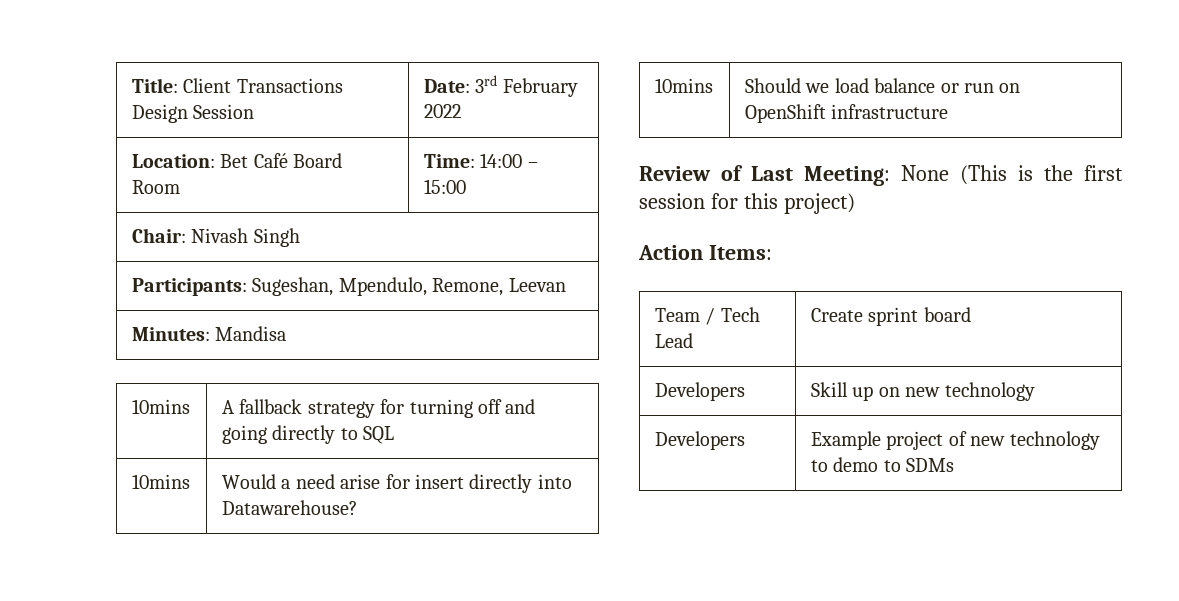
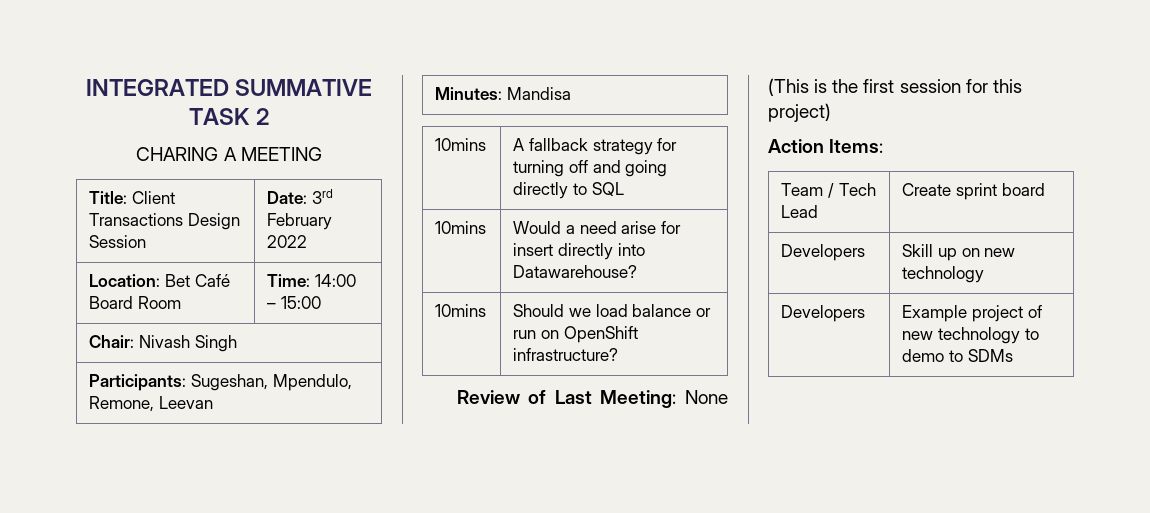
(131, 85) none -> [85,79,373,96] [189,108,269,125] [136,147,322,161] INTEGRATED SUMMATIVE TASK 2 // CHARING A MEETING //
[831,104,949,119] infrastructure -> [513,348,619,361] infrastructure?

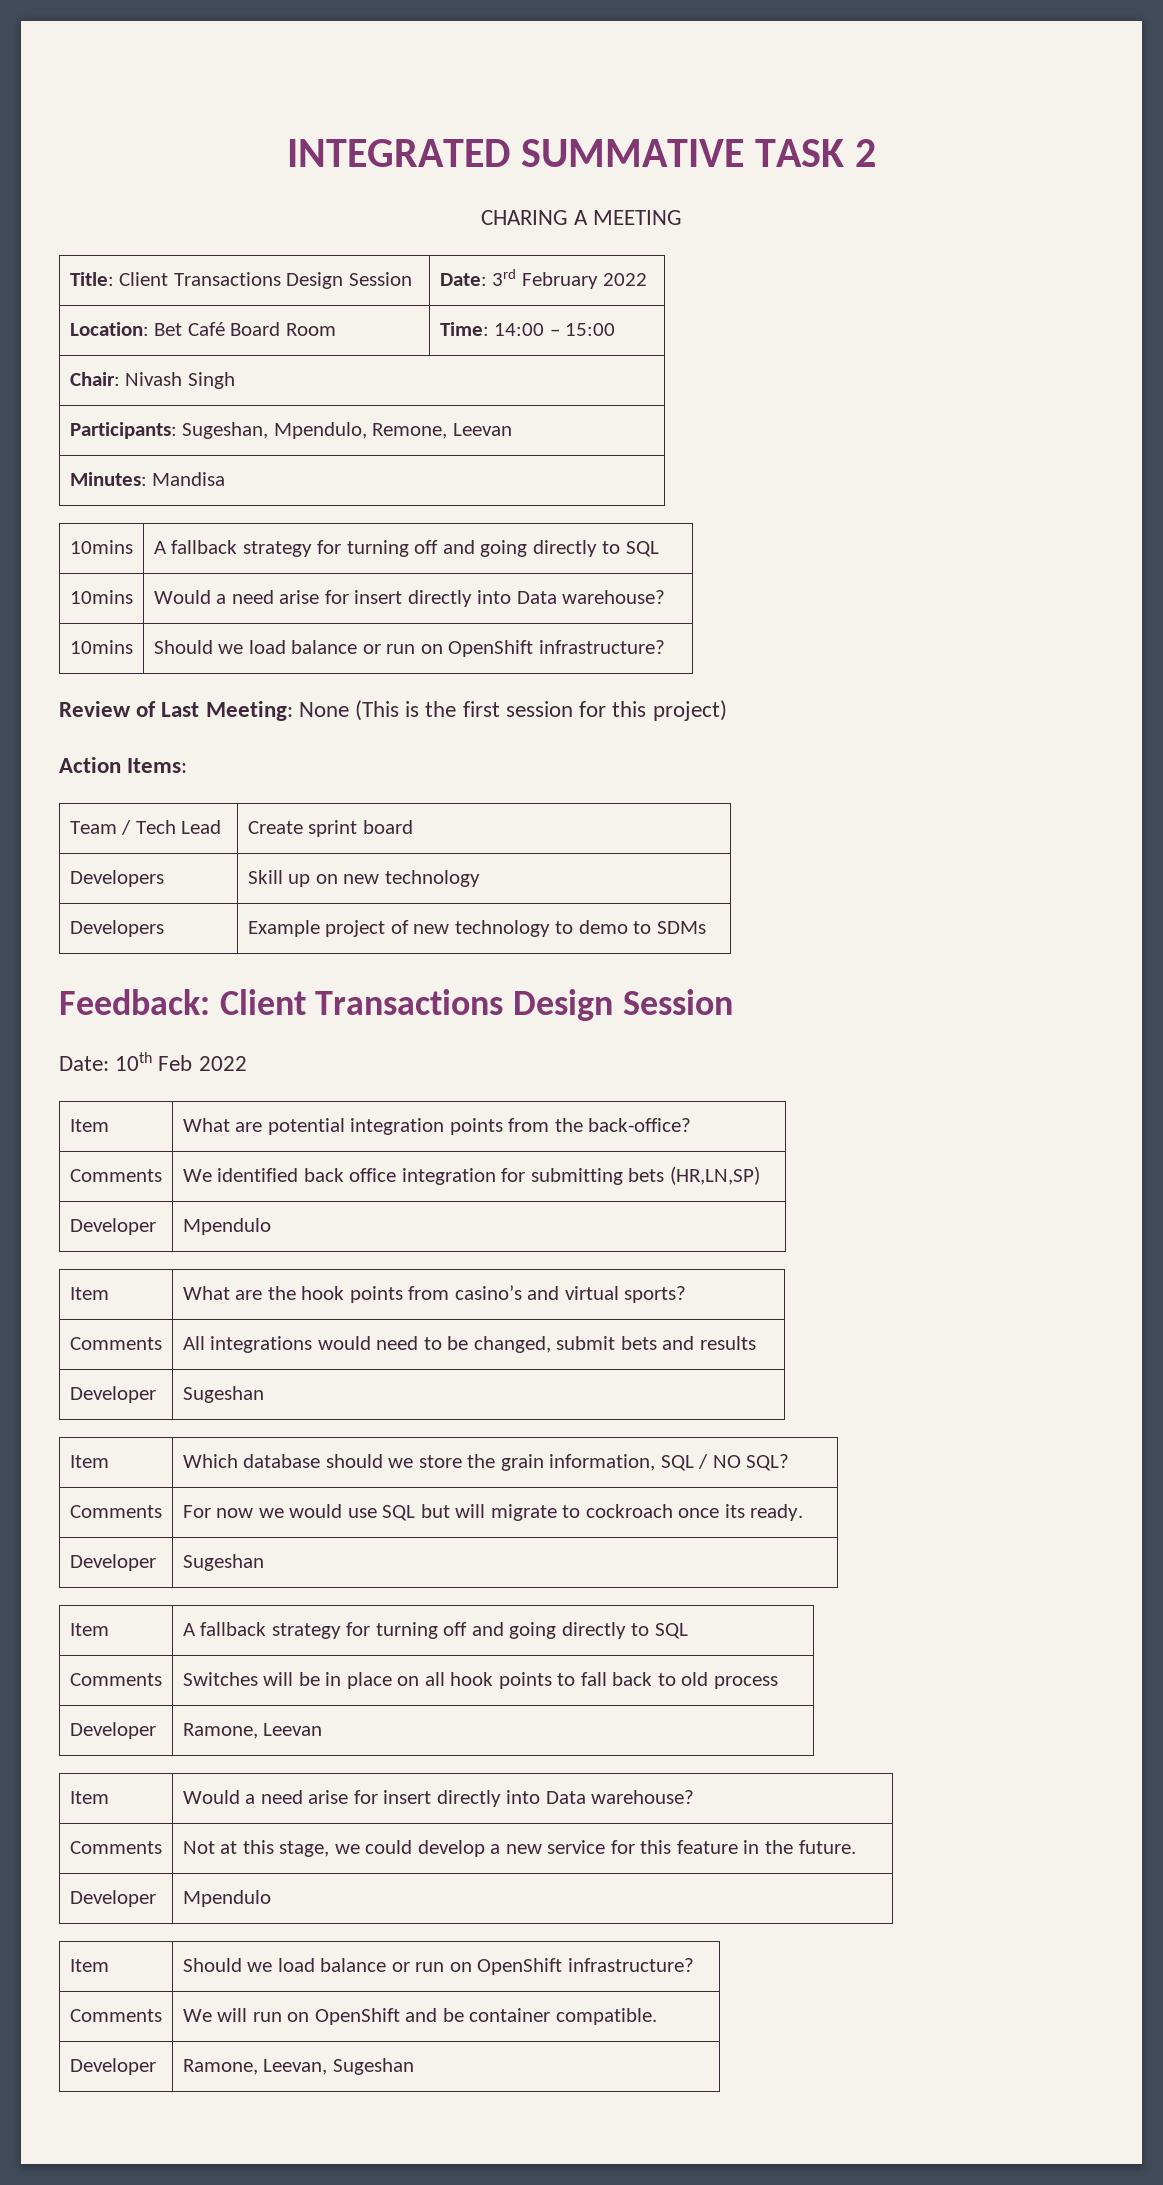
[513,265,638,278] Datawarehouse? -> [516,590,666,604] Data warehouse?
(1013, 355) none -> [59,989,733,1021] [59,1052,247,1071] [69,1119,109,1132] [182,1118,692,1135] [69,1169,162,1182] [182,1166,760,1185] [69,1218,156,1235] [182,1218,271,1235] [69,1287,109,1300] [182,1285,687,1303] [69,1337,162,1350] [182,1336,756,1353] [69,1386,156,1403] [182,1386,264,1403] [69,1455,109,1468] [182,1454,790,1471] [69,1505,162,1518] [182,1504,804,1521] [69,1554,156,1571] [182,1554,264,1571] [69,1623,109,1636] [182,1622,688,1639] [69,1673,162,1686] [182,1672,778,1689] [69,1722,156,1739] [182,1723,323,1739] [69,1791,109,1804] [182,1790,695,1807] [69,1841,162,1854] [182,1840,856,1857] [69,1890,156,1907] [182,1890,271,1907] [69,1959,109,1972] [182,1958,694,1975] [69,2009,162,2022] [182,2008,657,2025] [69,2058,156,2075] [182,2058,414,2075] // Feedback: Client Transactions Design Session // Date: 10th Feb 2022 // Item | What are potential integration points from the back-office? // Comments | We identified back office integration for submitting bets (HR,LN,SP) // Developer | Mpendulo // Item | What are the hook points from casino’s and virtual sports? // Comments | All integrations would need to be changed, submit bets and results // Developer | Sugeshan // Item | Which database should we store the grain information, SQL / NO SQL? // Comments | For now we would use SQL but will migrate to cockroach once its ready. // Developer | Sugeshan // Item | A fallback strategy for turning off and going directly to SQL // Comments | Switches will be in place on all hook points to fall back to old process // Developer | Ramone, Leevan // Item | Would a need arise for insert directly into Data warehouse? // Comments | Not at this stage, we could develop a new service for this feature in the future. // Developer | Mpendulo // Item | Should we load balance or run on OpenShift infrastructure? // Comments | We will run on OpenShift and be container compatible. // Developer | Ramone, Leevan, Sugeshan

